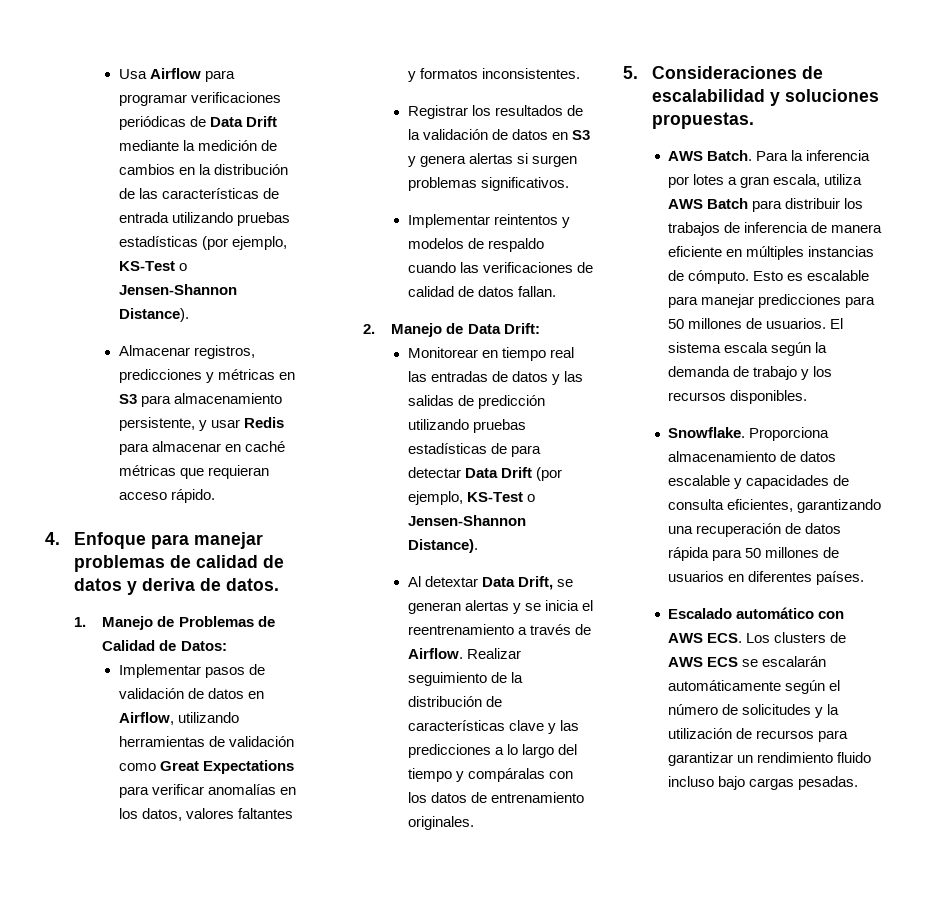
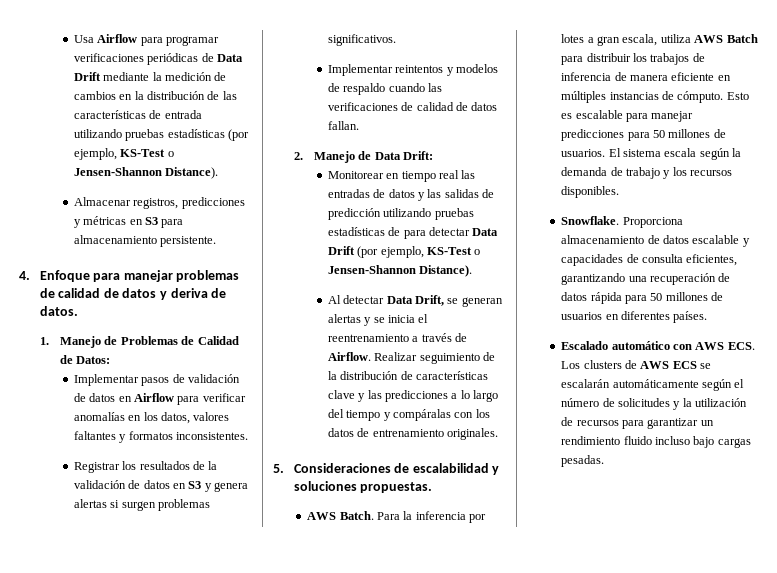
[118,417,285,431] [118,441,286,455] [118,465,269,479] [118,489,215,503] persistente, y usar Redis para almacenar en caché métricas que requieran acceso rápido. -> [160,236,217,247] persistente.
[118,712,239,725] [118,736,294,747] [118,760,294,774] Airflow, utilizando herramientas de validación como Great Expectations -> [133,393,174,402] Airflow
[424,576,478,587] detextar -> [343,295,385,304] detectar

